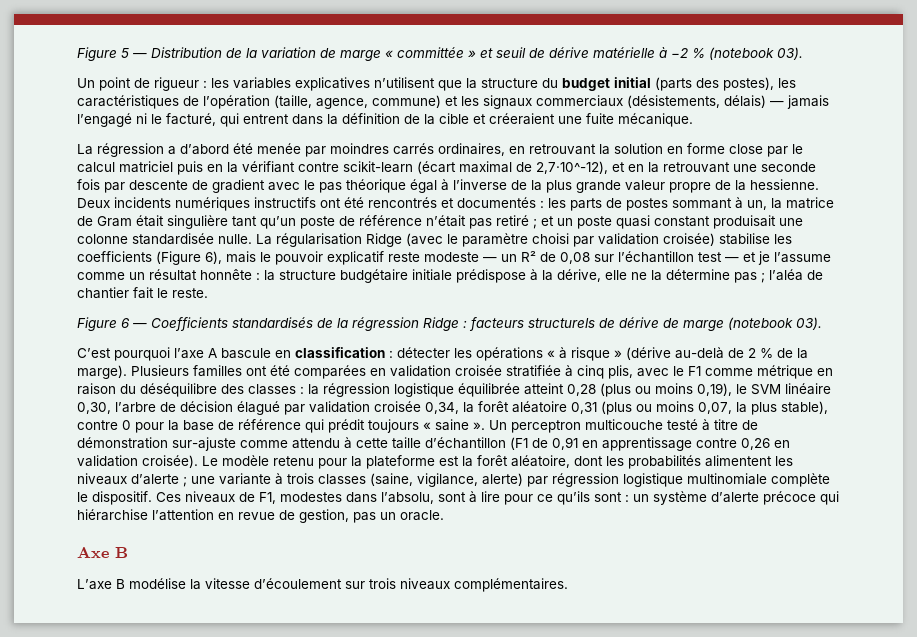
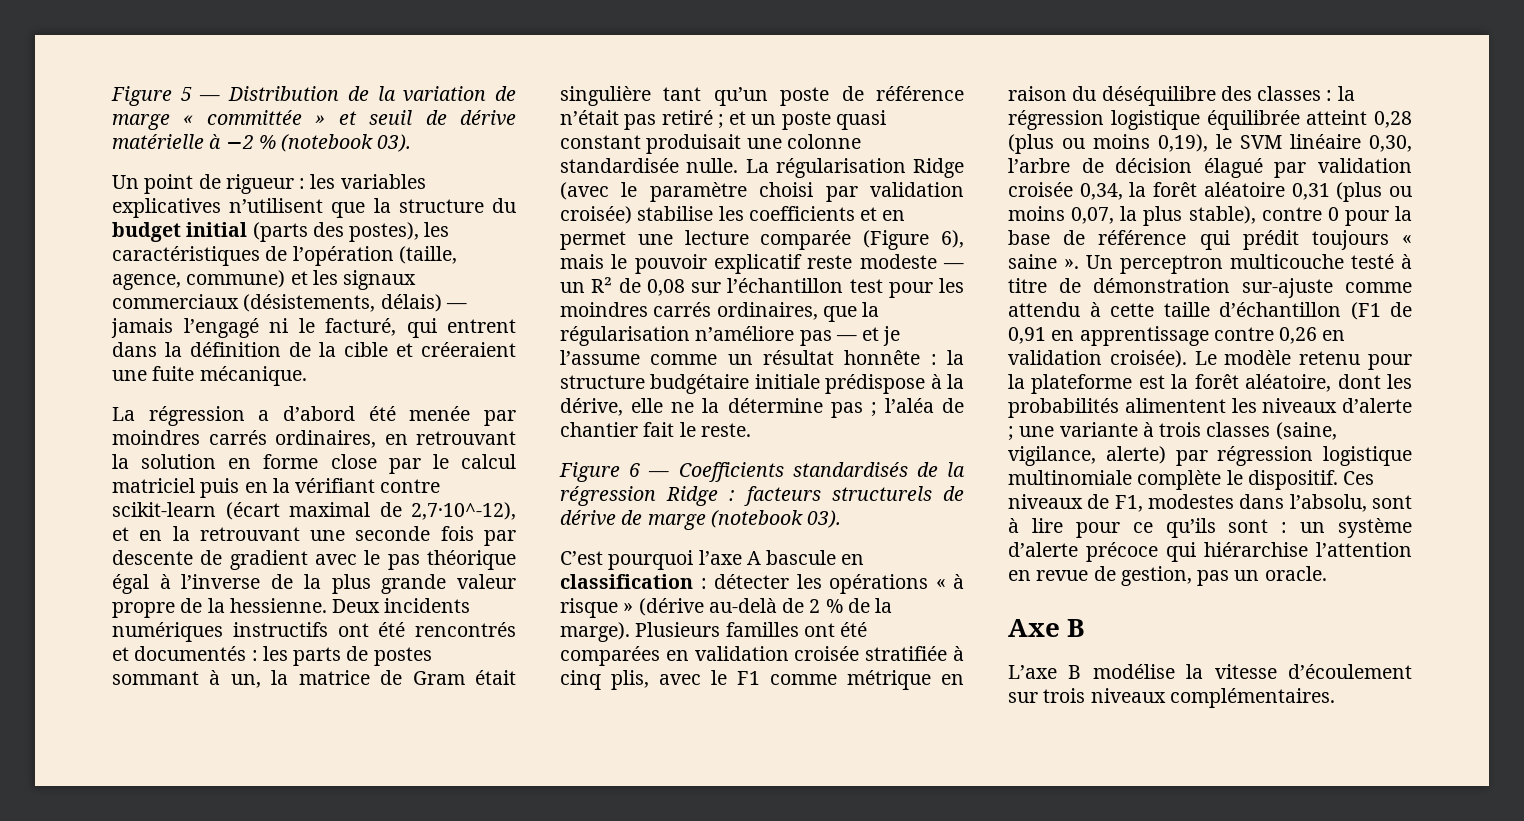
(152, 256) none -> [860,207,906,221] [560,230,852,250] et en permet une lecture comparée
(722, 257) none -> [888,278,964,298] [560,302,880,322] [560,326,832,346] pour les moindres carrés ordinaires, que la régularisation n’améliore pas

